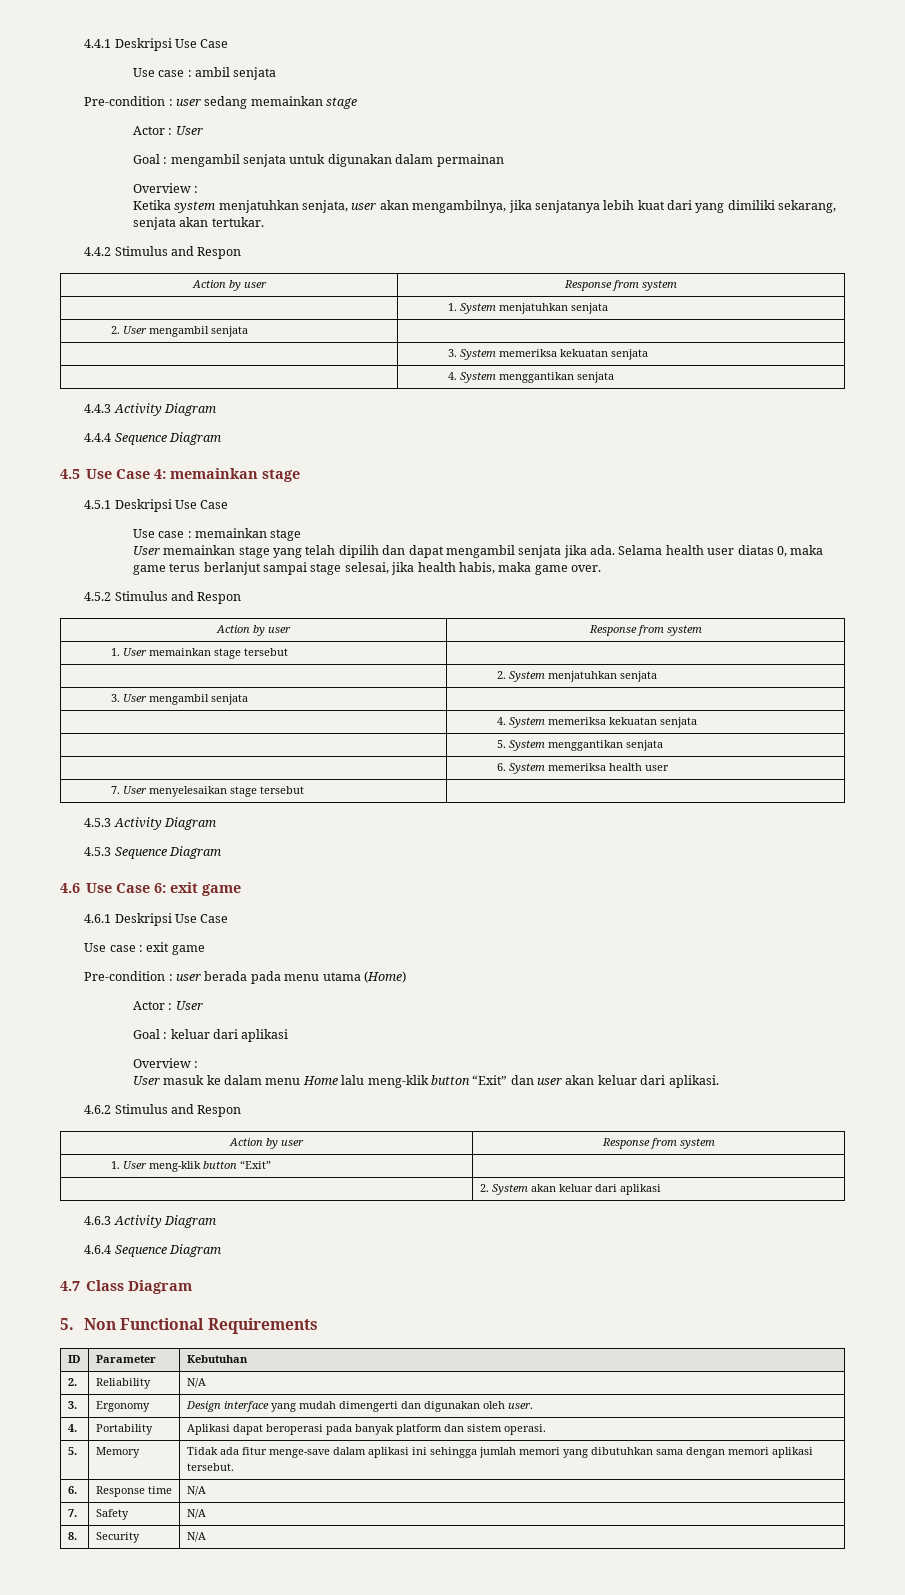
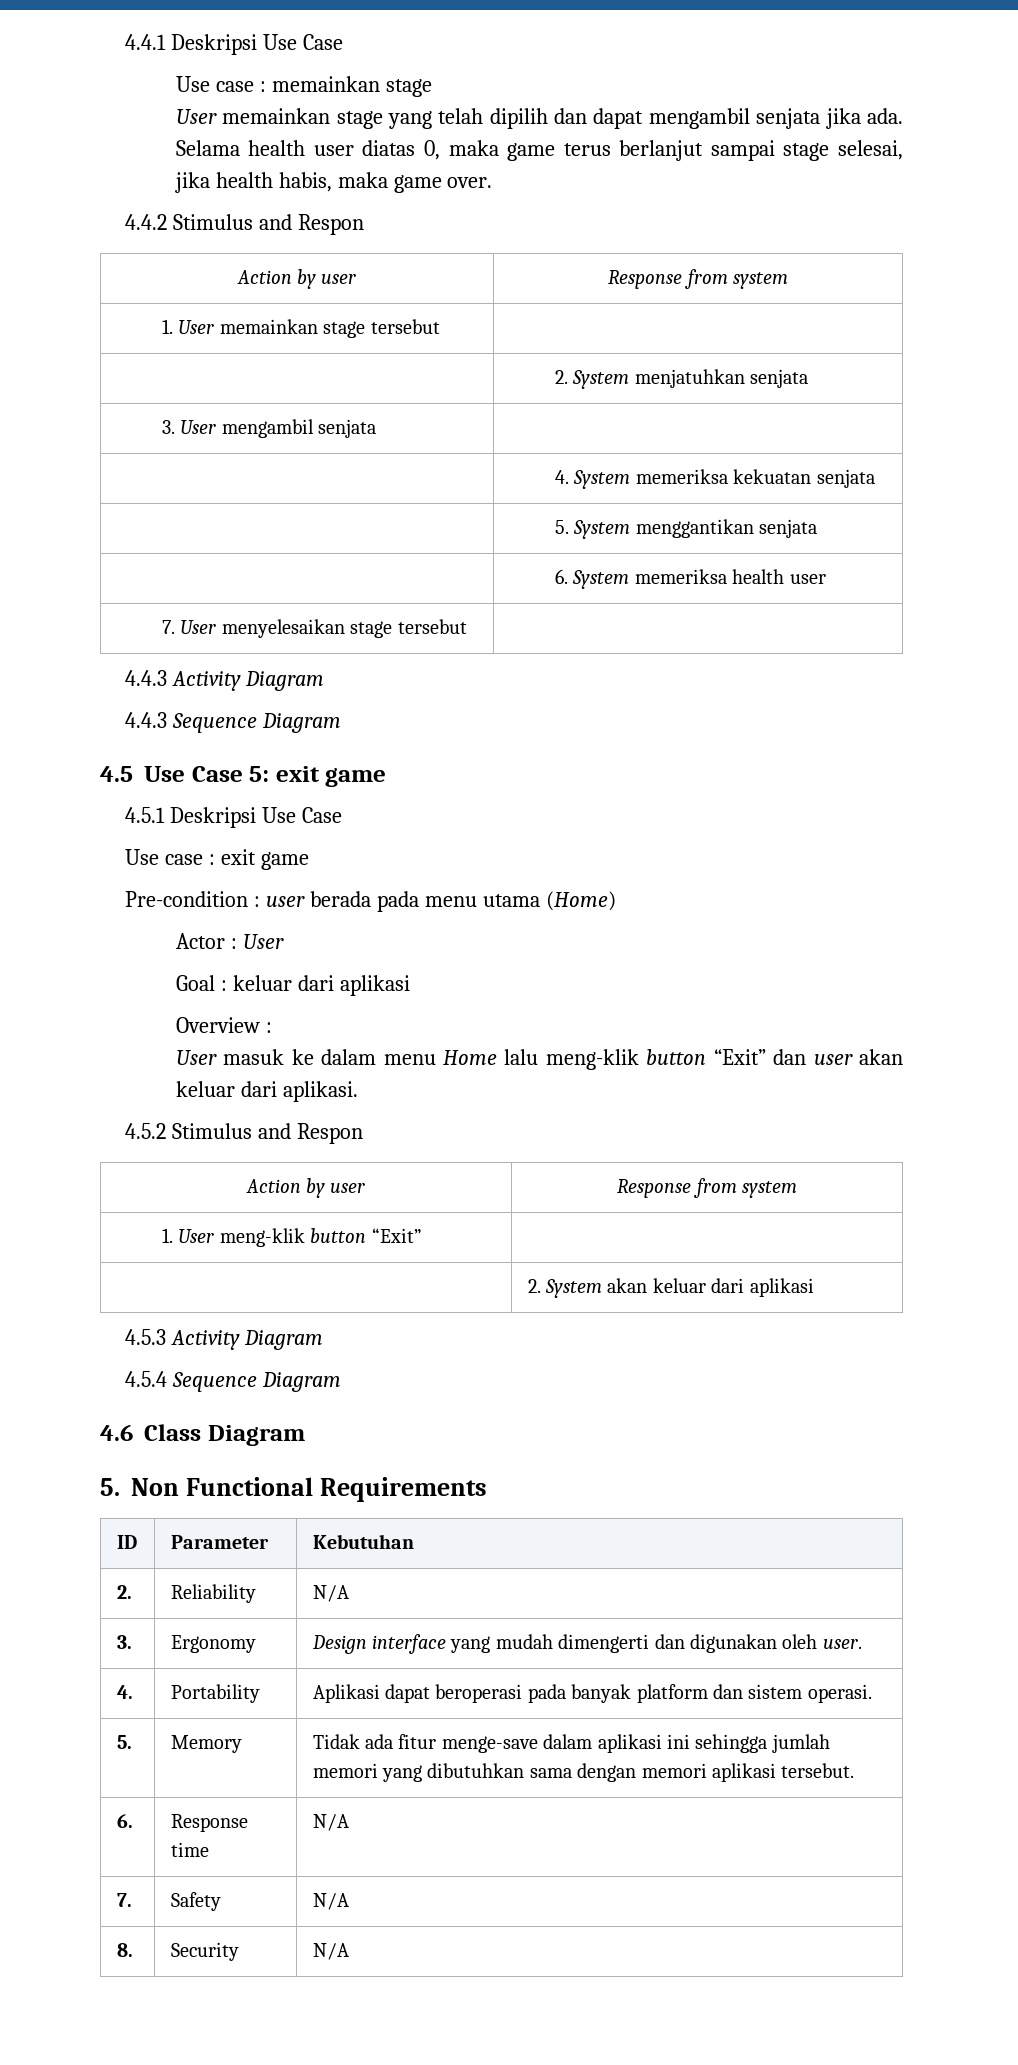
[132,67,277,80] [84,96,358,109] [132,126,203,135] [132,154,504,167] [132,183,199,193] [132,200,837,213] [132,217,264,230] [84,246,242,259] [191,280,267,291] [564,280,677,291] [448,303,609,314] [111,326,249,337] [448,349,649,360] [448,372,615,383] [84,403,217,416] [84,432,222,445] [60,468,301,482] [84,499,229,512] // Use case : ambil senjata // Pre-condition : user sedang memainkan stage // Actor : User // Goal : mengambil senjata untuk digunakan dalam permainan // Overview : // Ketika system menjatuhkan senjata, user akan mengambilnya, jika senjatanya lebih kuat dari yang dimiliki sekarang, senjata akan tertukar. // 4.4.2 Stimulus and Respon // Action by user | Response from system // | 1. System menjatuhkan senjata // 2. User mengambil senjata | // | 3. System memeriksa kekuatan senjata // | 4. System menggantikan senjata // 4.4.3 Activity Diagram // 4.4.4 Sequence Diagram // 4.5 Use Case 4: memainkan stage // 4.5.1 Deskripsi Use Case -> (344, 42) none
[84,592,112,601] 4.5.2 -> [125,214,168,230] 4.4.2
[84,817,217,830] [84,846,222,859] [60,882,242,896] [84,914,112,923] 4.5.3 Activity Diagram // 4.5.3 Sequence Diagram // 4.6 Use Case 6: exit game // 4.6.1 -> [125,670,325,691] [125,712,342,733] [100,766,387,787] [125,807,166,823] 4.4.3 Activity Diagram // 4.4.3 Sequence Diagram // 4.5 Use Case 5: exit game // 4.5.1
[84,1105,112,1114] 4.6.2 -> [125,1123,167,1139] 4.5.2
[84,1215,217,1228] [84,1244,222,1257] [60,1281,80,1291] 4.6.3 Activity Diagram // 4.6.4 Sequence Diagram // 4.7 -> [125,1329,324,1350] [125,1371,342,1392] [100,1424,133,1441] 4.5.3 Activity Diagram // 4.5.4 Sequence Diagram // 4.6

